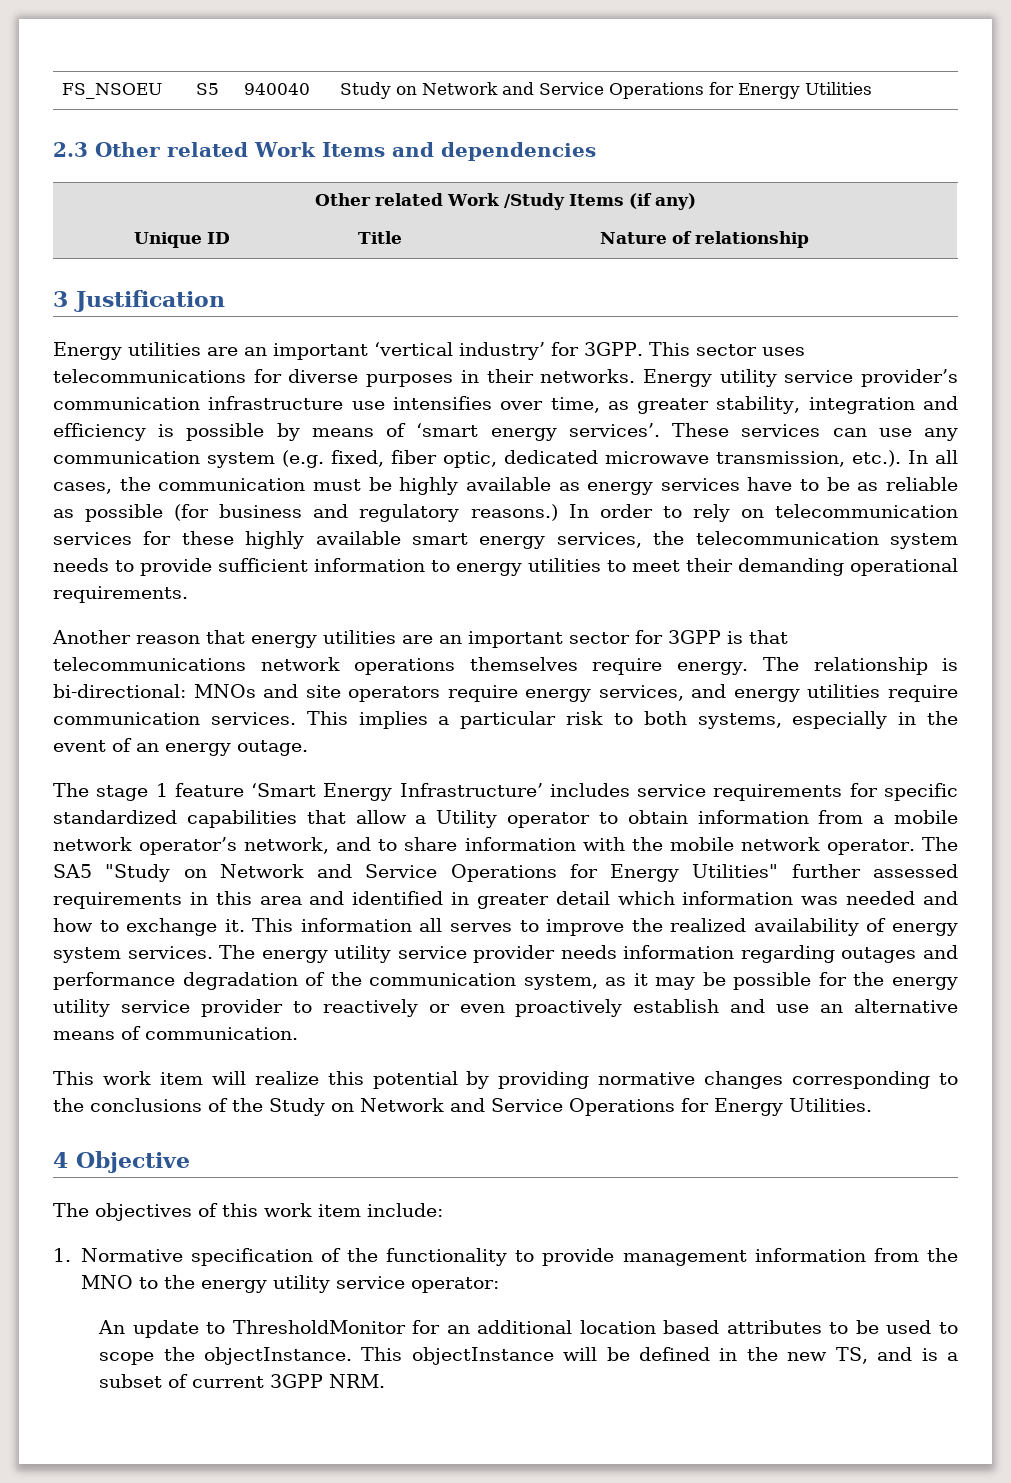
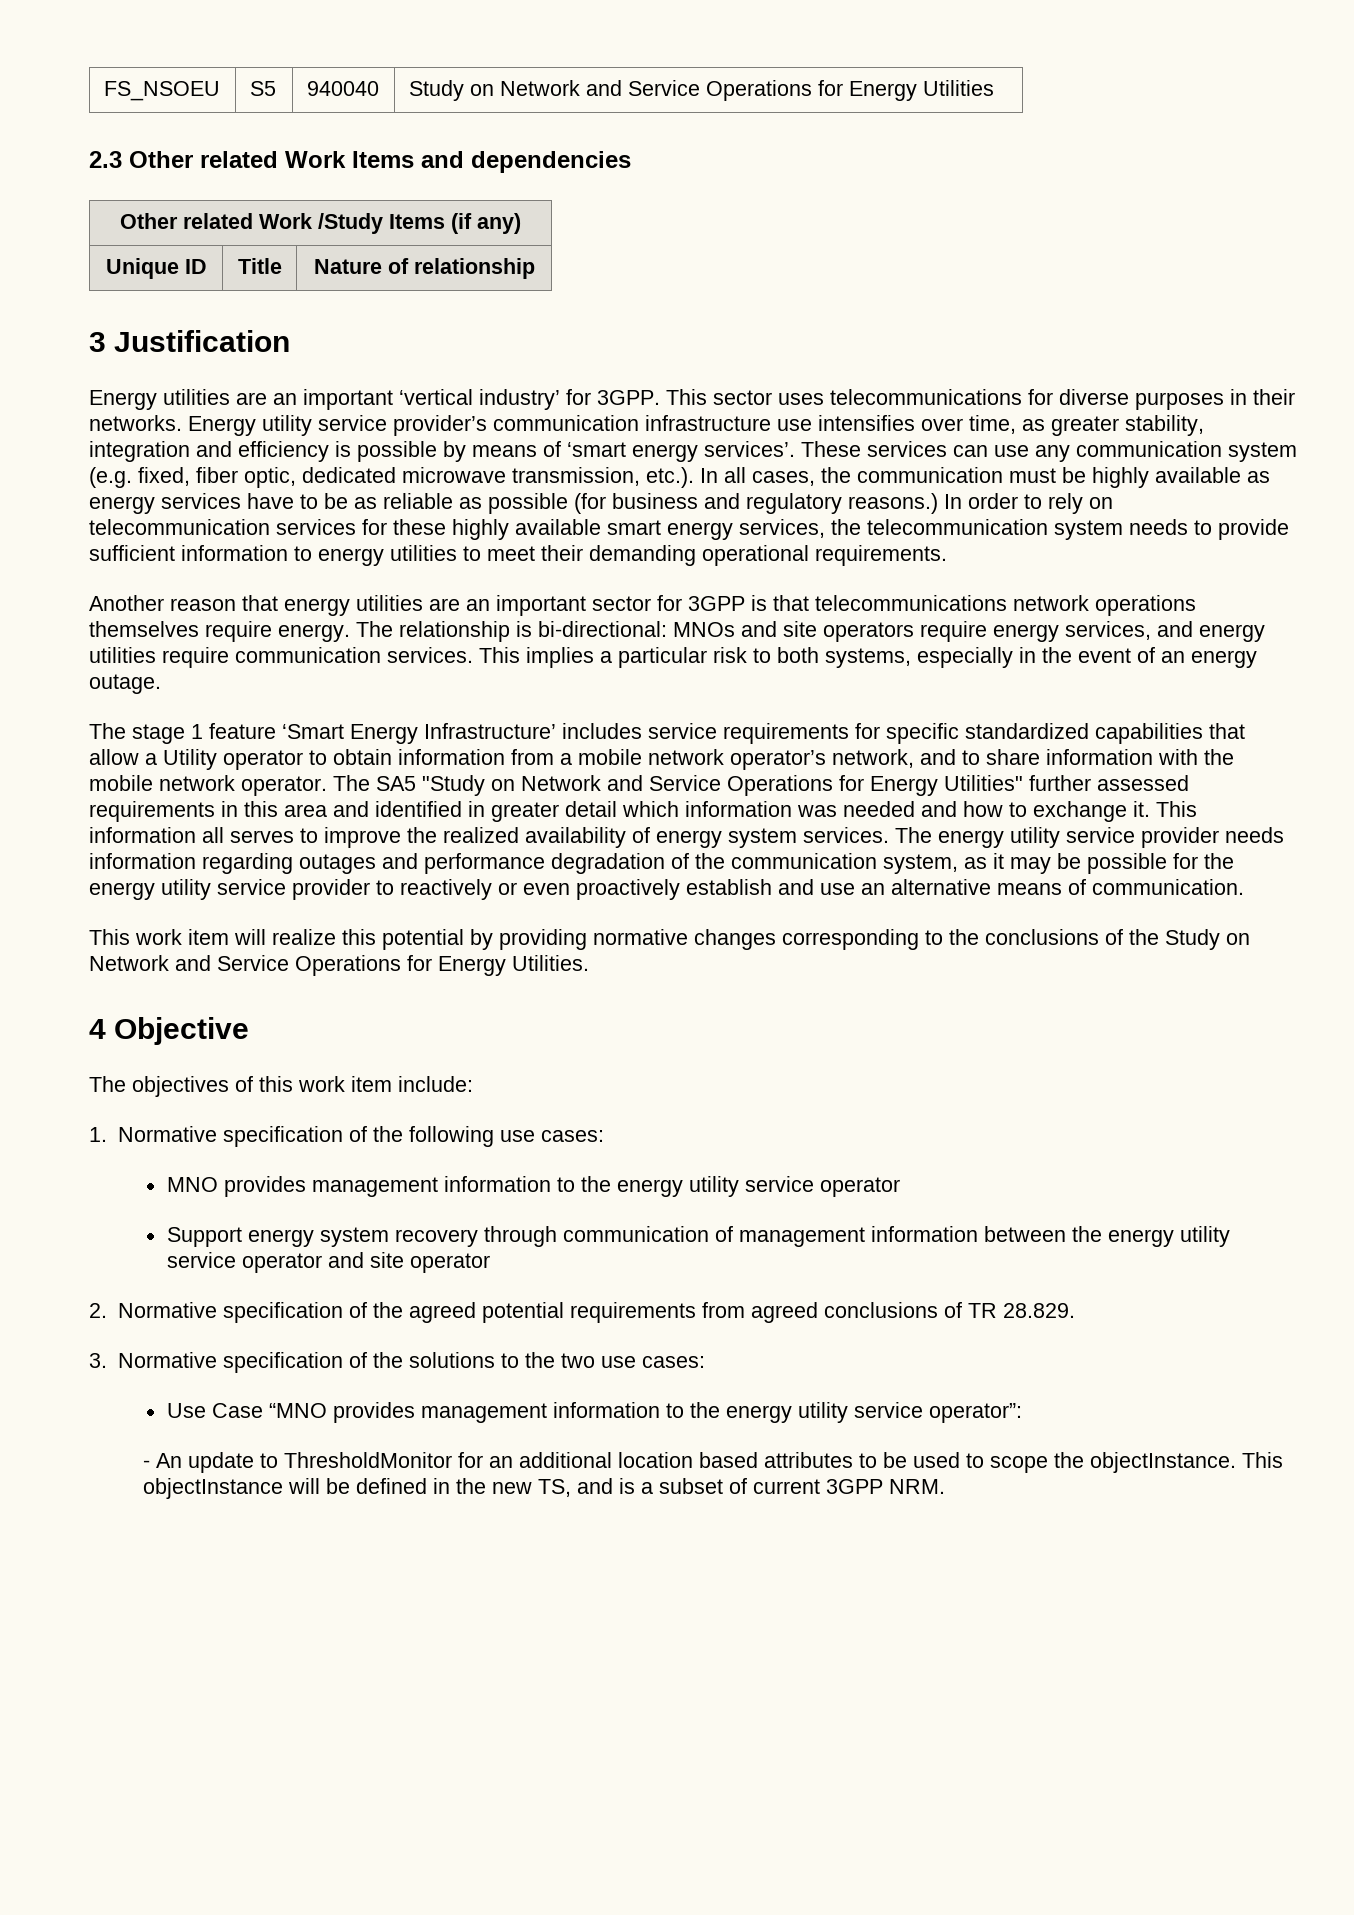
[386,1248,958,1266] [80,1275,499,1293] functionality to provide management information from the MNO to the energy utility service operator: // -> [408,1126,604,1147] [166,1176,900,1197] [166,1226,1230,1247] [166,1252,490,1273] [89,1302,1075,1323] [89,1352,705,1373] [166,1402,1022,1423] [143,1460,151,1468] following use cases: // MNO provides management information to the energy utility service operator // Support energy system recovery through communication of management information between the energy utility service operator and site operator // 2. Normative specification of the agreed potential requirements from agreed conclusions of TR 28.829. // 3. Normative specification of the solutions to the two use cases: // Use Case “MNO provides management information to the energy utility service operator”: // -

